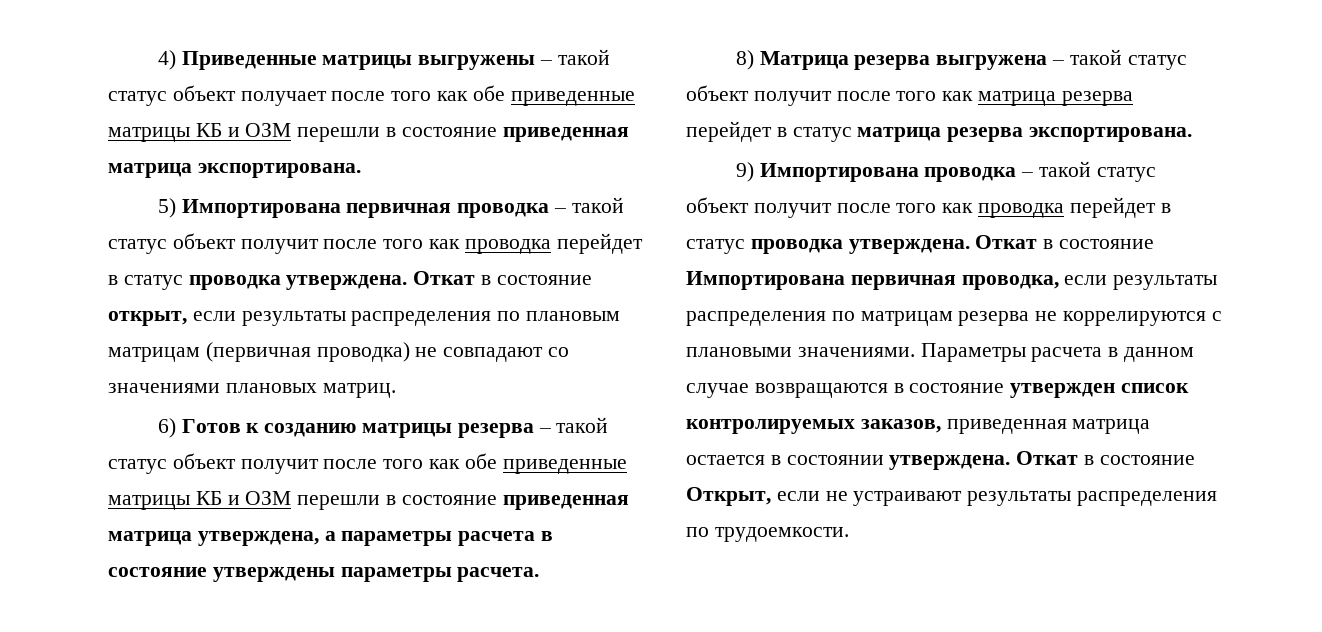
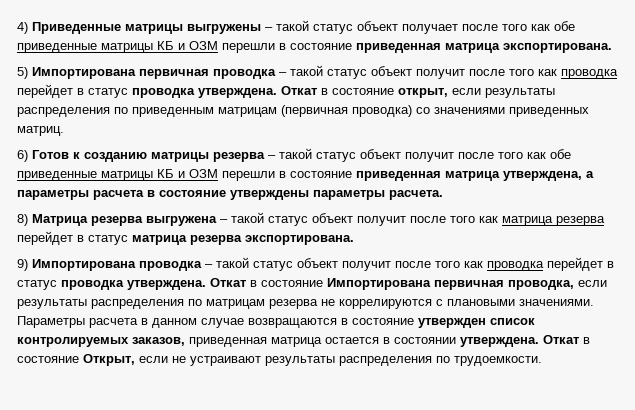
[526,311,621,321] плановым -> [132,107,214,117] приведенным
[415,347,544,362] не совпадают -> (412, 111) none
[225,383,317,393] плановых -> [509,107,589,117] приведенных

